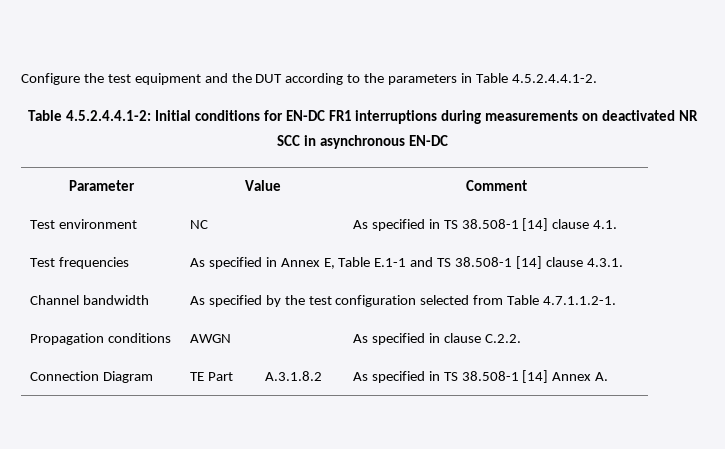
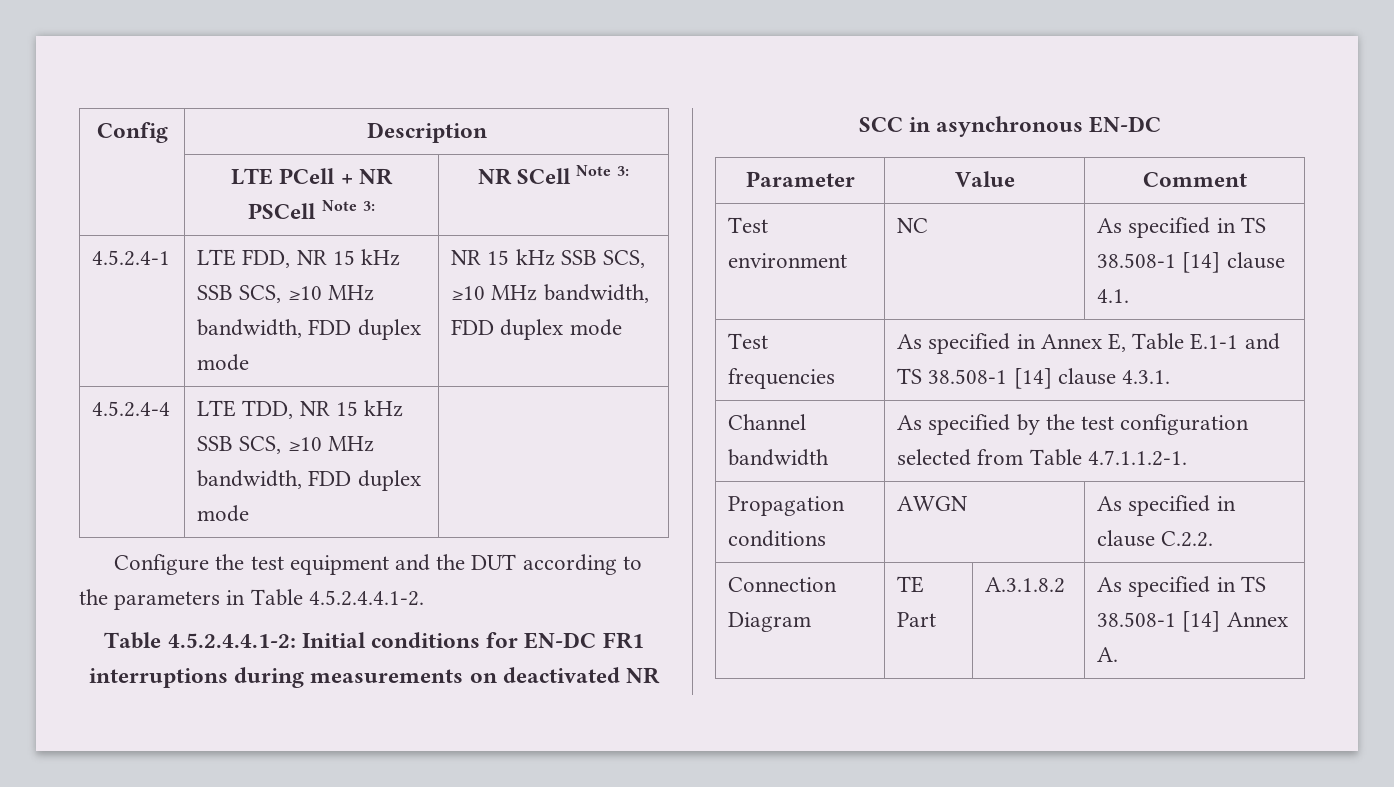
(21, 79) none -> [96,122,168,143] [366,122,487,143] [231,168,393,185] [248,200,375,219] [477,165,630,185] [92,250,171,266] [197,249,400,268] [197,285,374,303] [197,319,421,340] [197,354,250,371] [451,249,645,268] [451,284,649,303] [451,319,622,340] [92,401,171,417] [197,400,403,419] [197,436,374,454] [197,470,421,491] [197,505,250,522] Config | Description // | LTE PCell + NR PSCell Note 3: | NR SCell Note 3: // 4.5.2.4-1 | LTE FDD, NR 15 kHz SSB SCS, ≥10 MHz bandwidth, FDD duplex mode | NR 15 kHz SSB SCS, ≥10 MHz bandwidth, FDD duplex mode // 4.5.2.4-4 | LTE TDD, NR 15 kHz SSB SCS, ≥10 MHz bandwidth, FDD duplex mode | //

